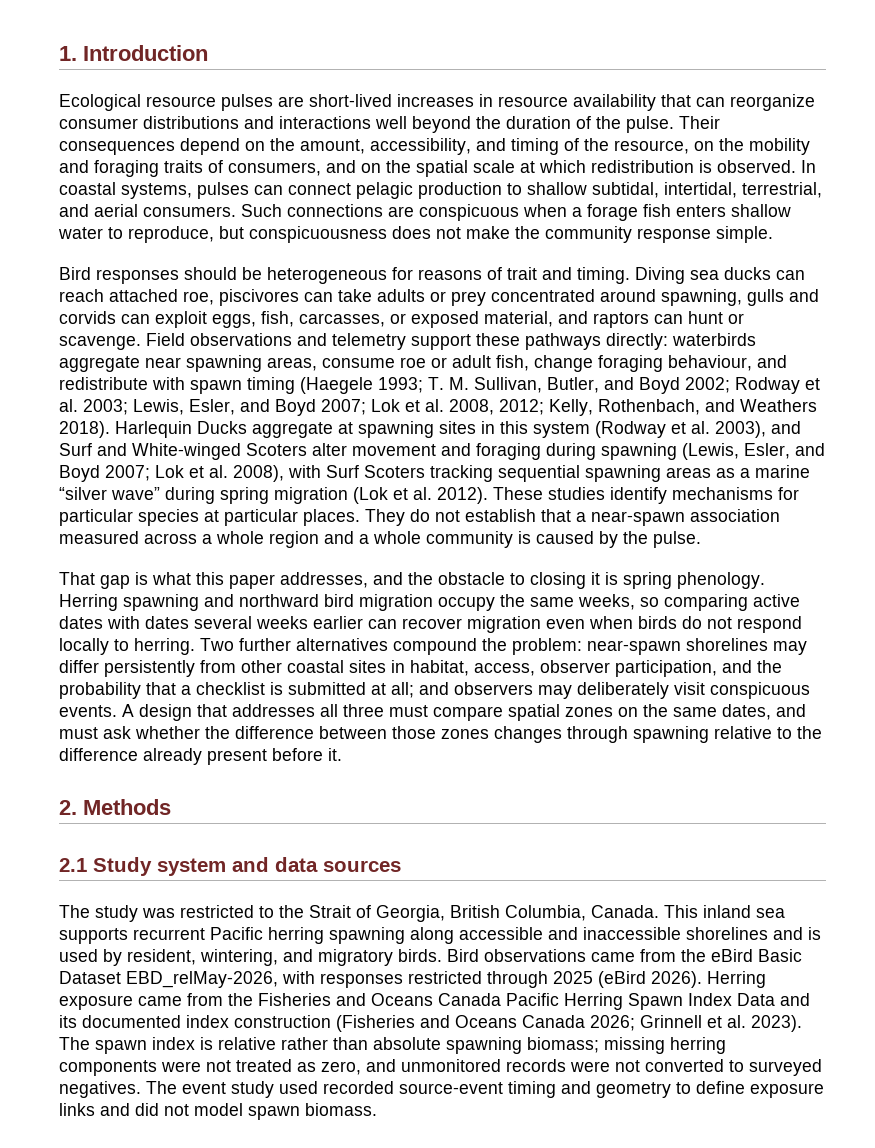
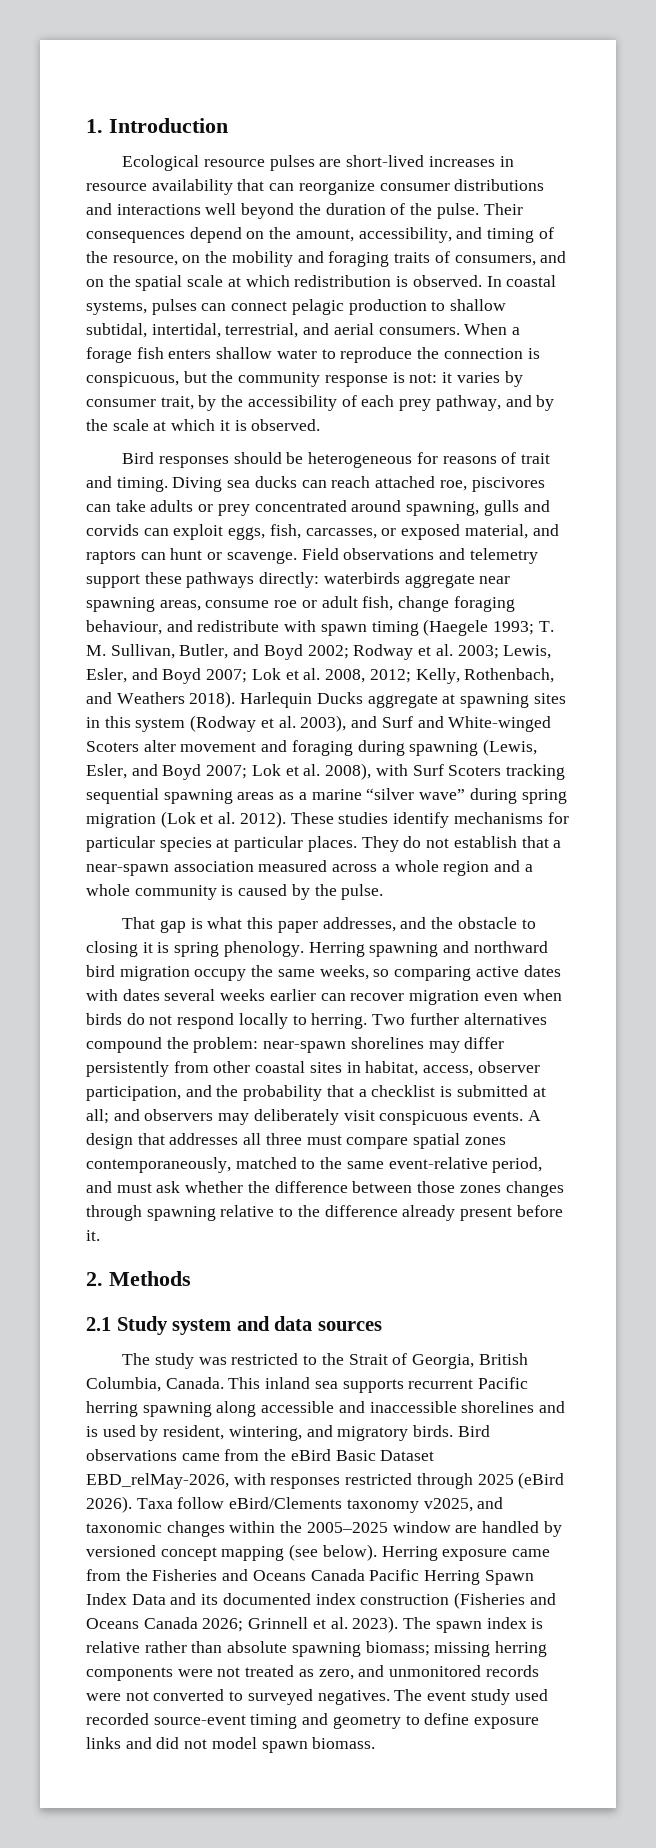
[241,204,567,221] Such connections are conspicuous when -> [464,323,508,335] When
[128,226,773,243] reproduce, but conspicuousness does not make the community response simple. -> [340,347,540,363] [86,371,523,387] [86,395,555,411] [86,419,321,431] reproduce the connection is conspicuous, but the community response is not: it varies by consumer trait, by the accessibility of each prey pathway, and by the scale at which it is observed.
[618,704,771,720] on the same dates, -> [86,1157,543,1173] contemporaneously, matched to the same event-relative period,
(702, 979) none -> [136,1497,504,1513] [86,1521,562,1537] [86,1544,377,1561] Taxa follow eBird/Clements taxonomy v2025, and taxonomic changes within the 2005–2025 window are handled by versioned concept mapping (see below).

